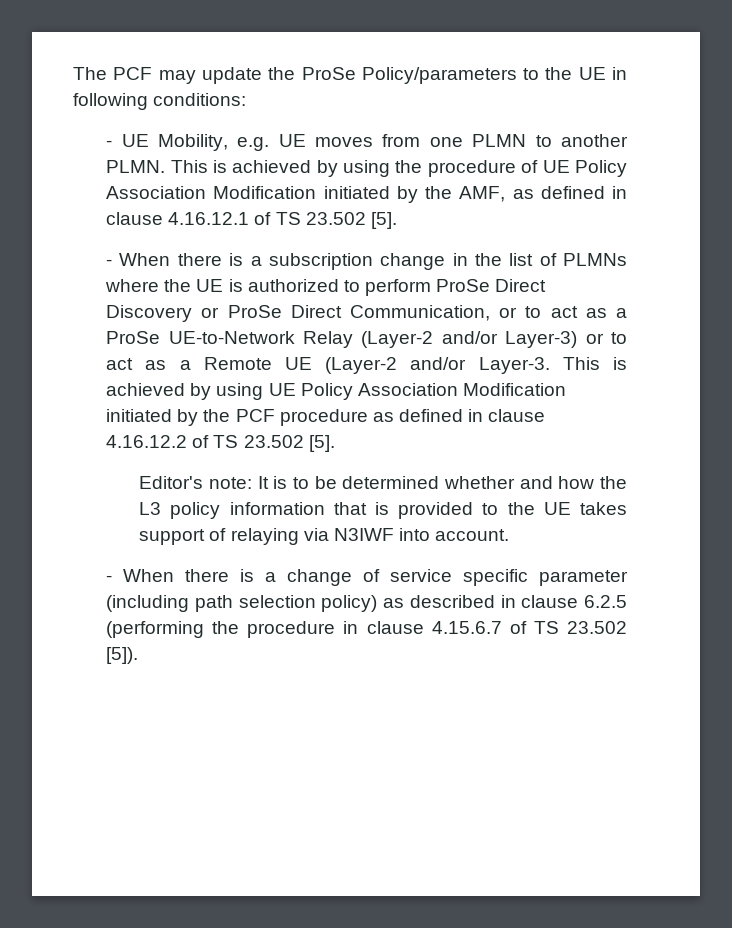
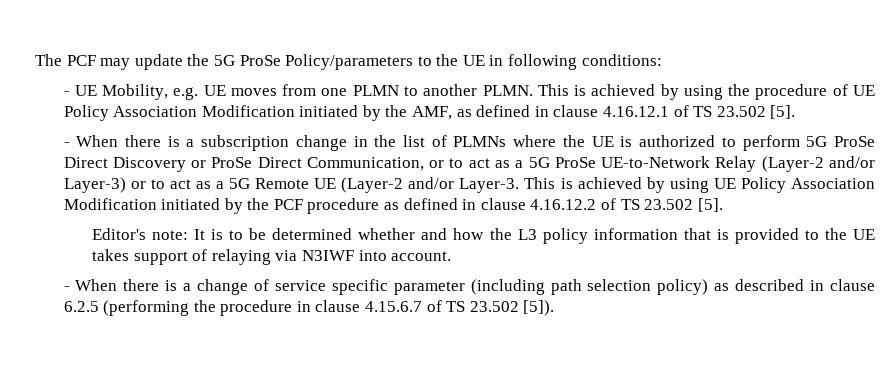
(296, 73) none -> [213,55,235,66] 5G
(431, 287) none -> [806,136,828,147] 5G
(627, 313) none -> [528,157,550,168] 5G
(191, 365) none -> [228,178,250,189] 5G

